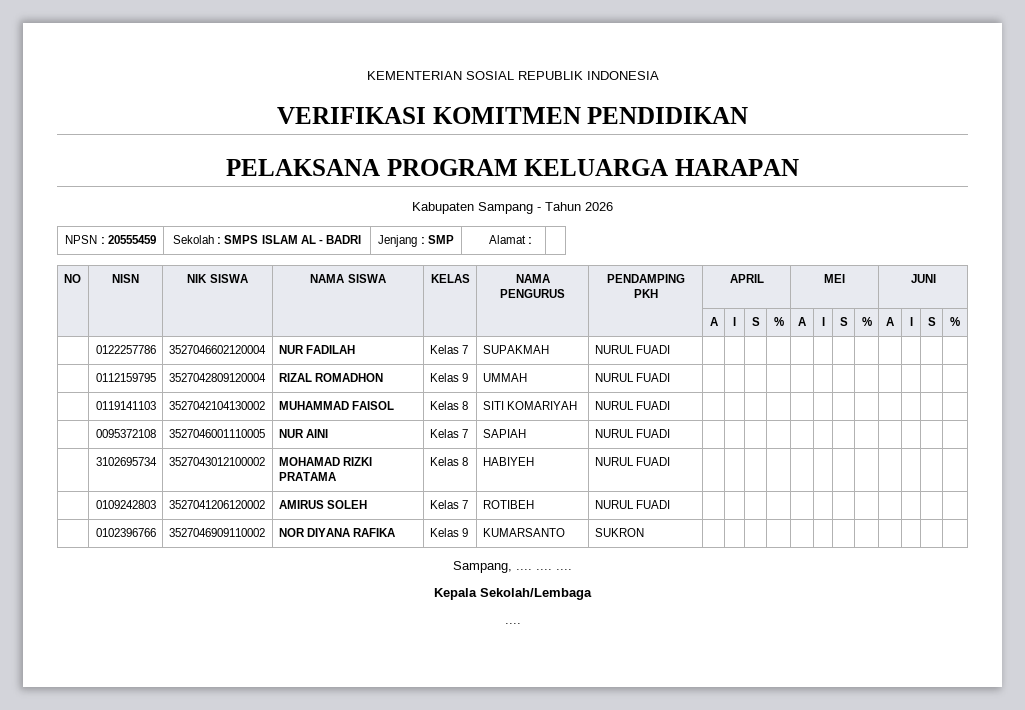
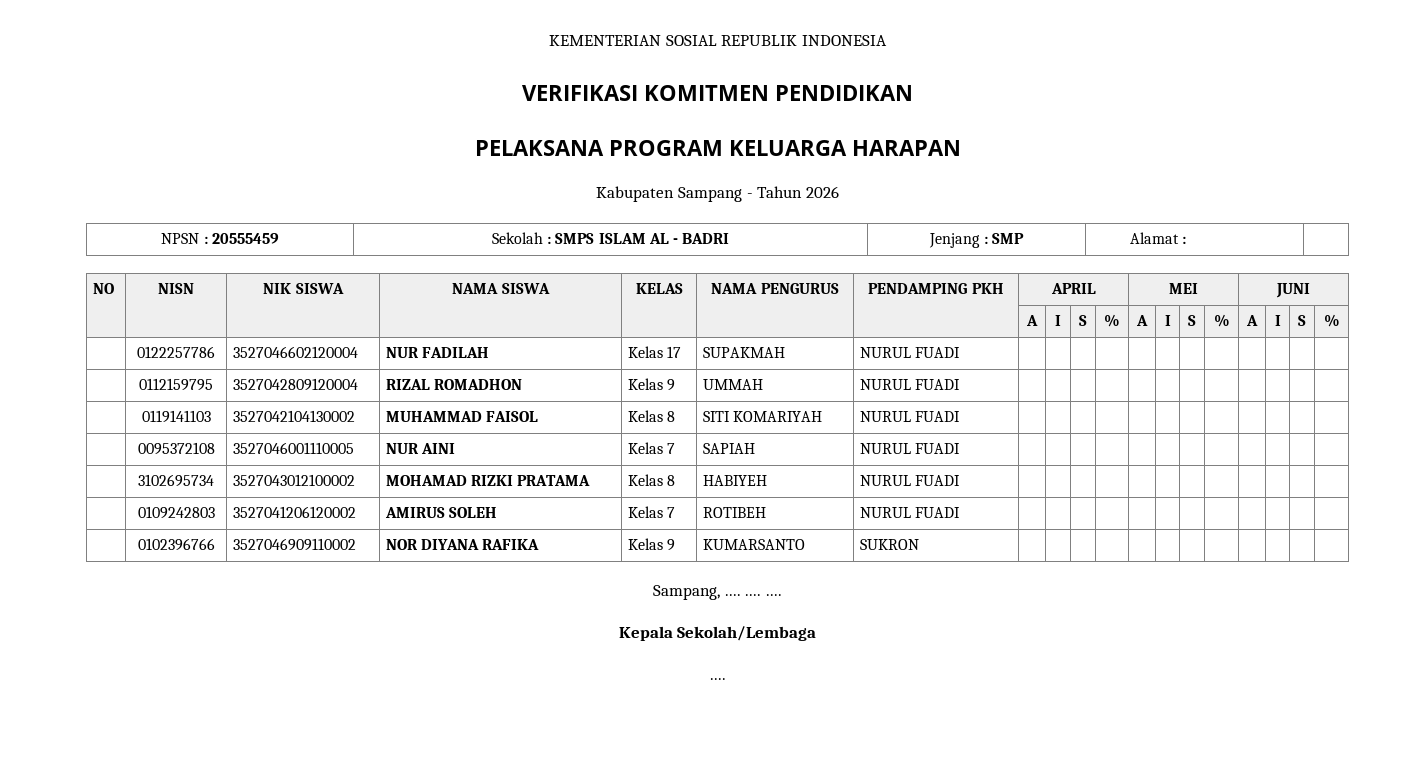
[461,345,468,354] 7 -> [667,346,682,358] 17

